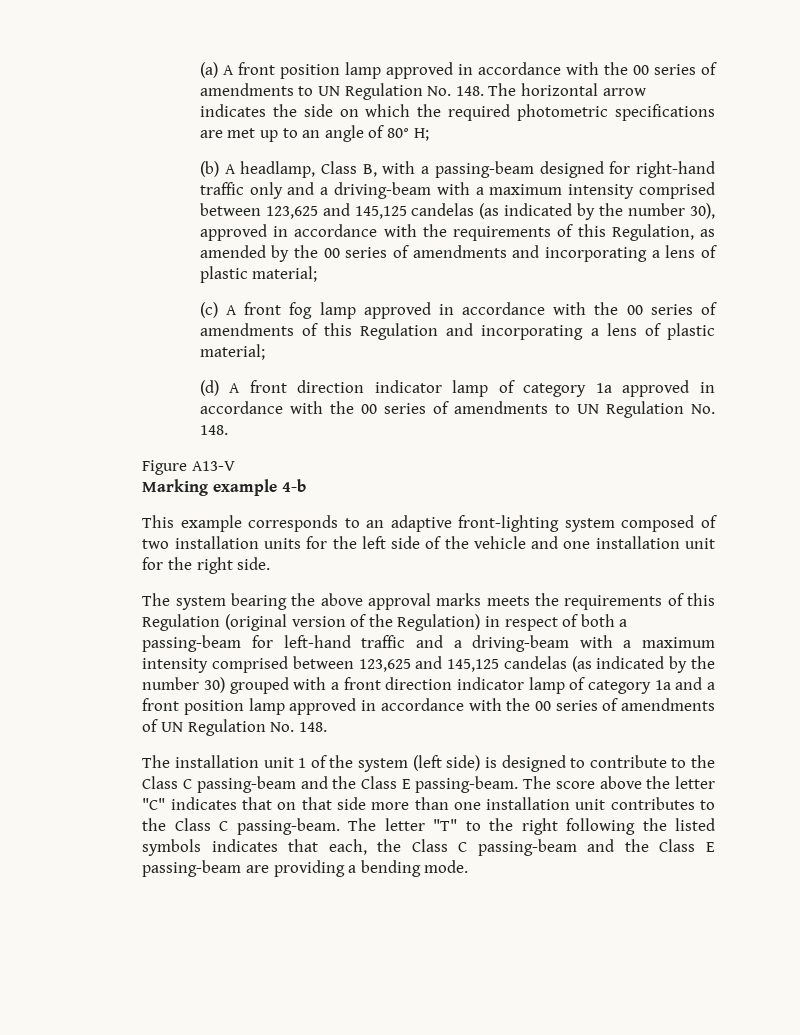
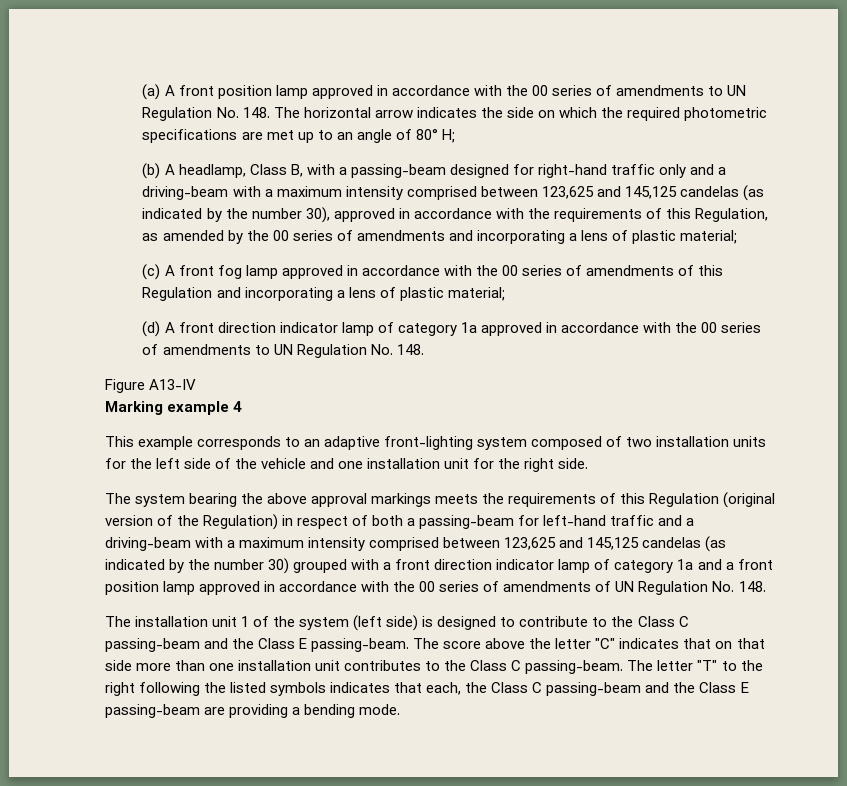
[191,461,235,471] A13-V -> [148,379,196,390] A13-IV
[281,479,306,492] 4-b -> [232,401,242,412] 4
[436,593,482,606] marks -> [371,493,432,507] markings

